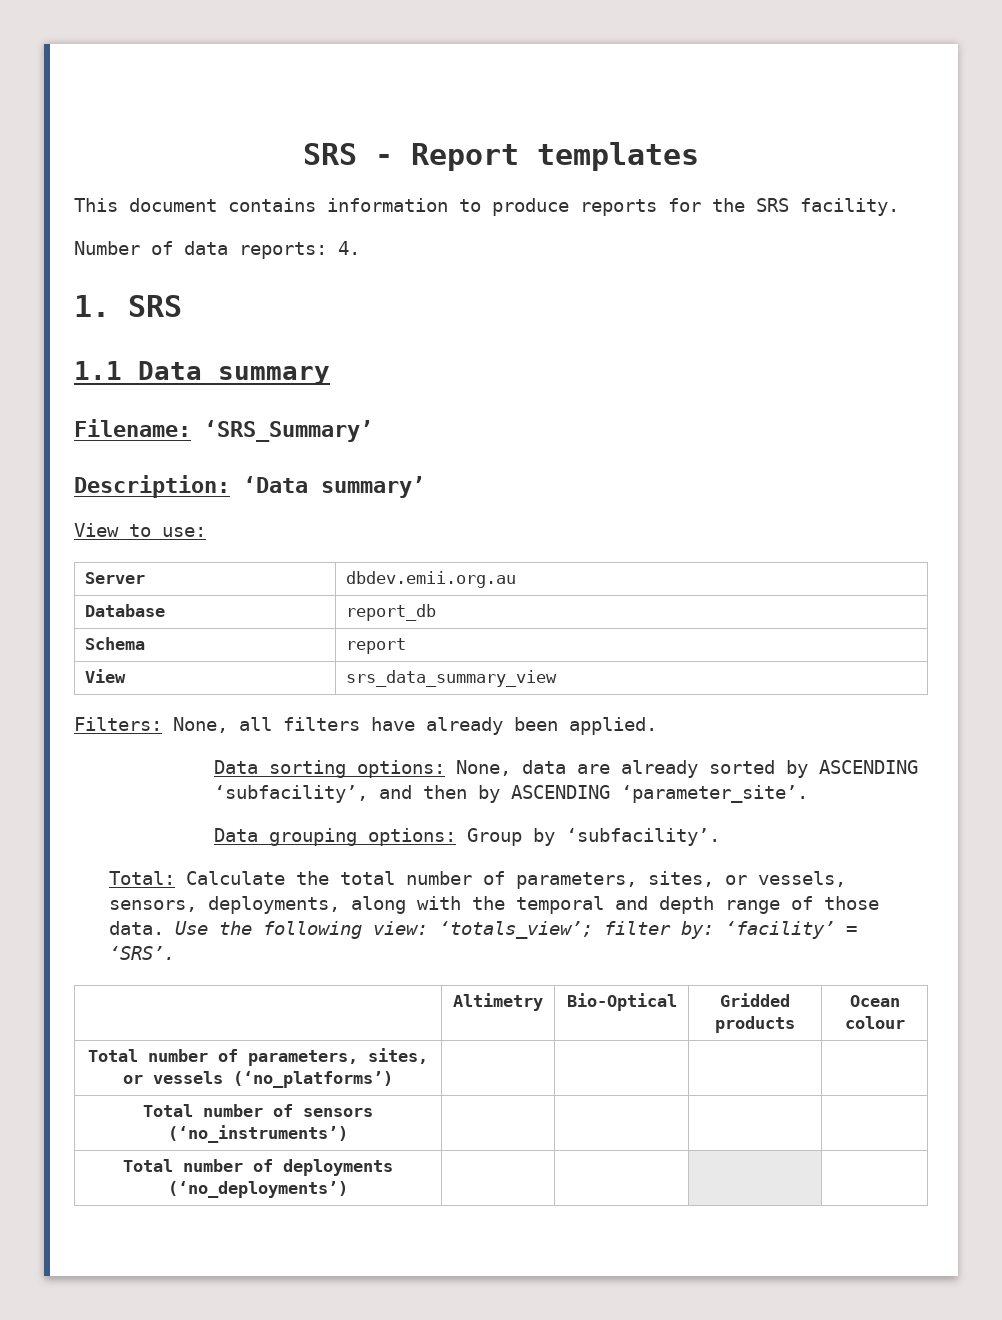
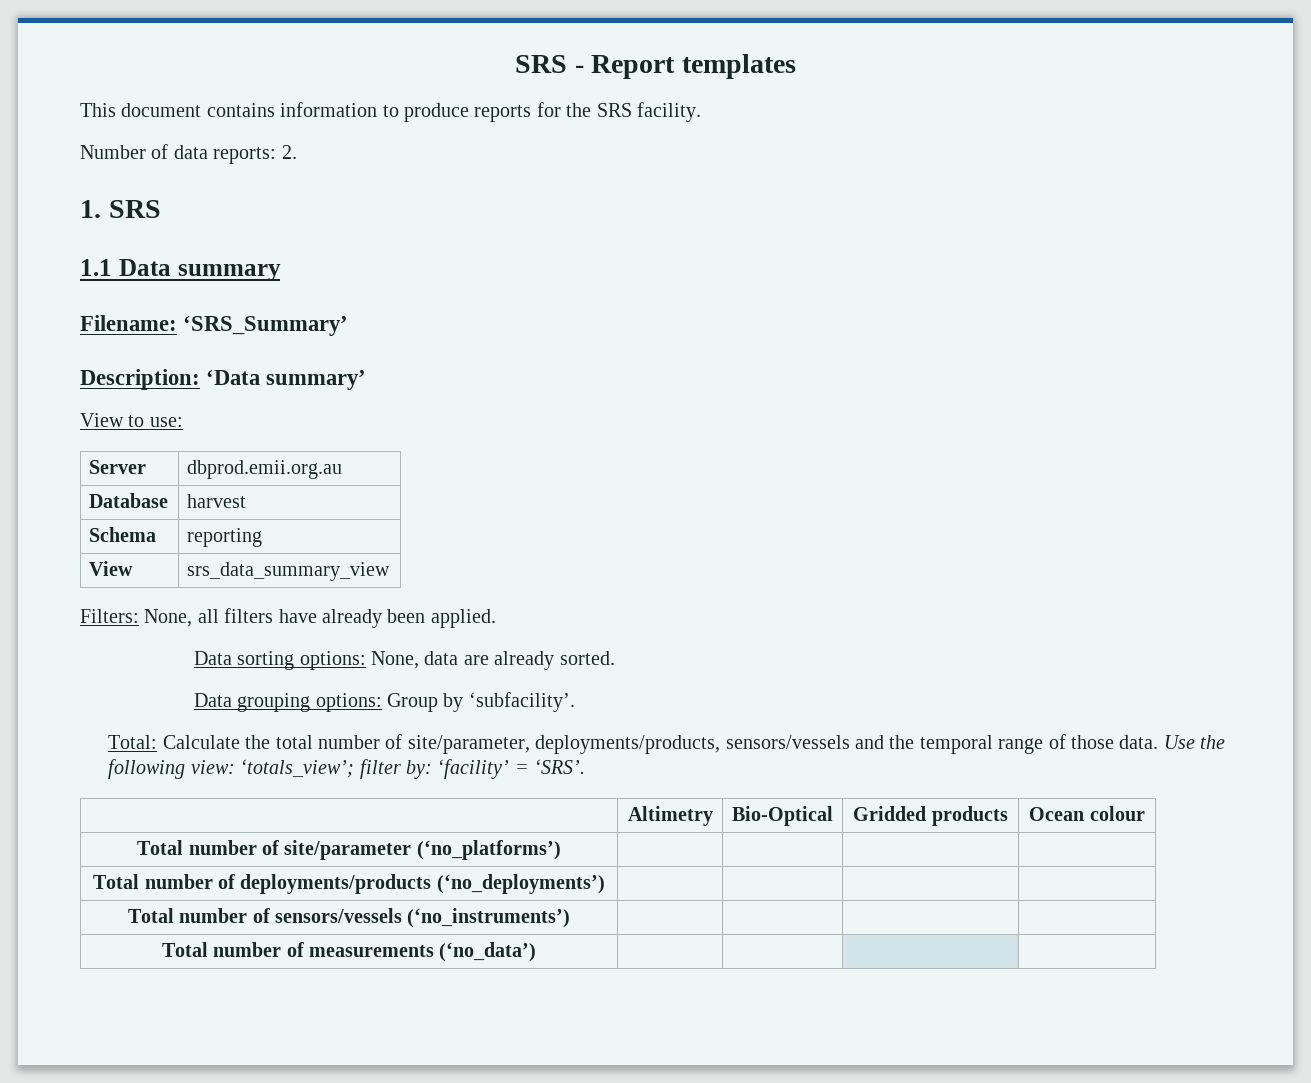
[338,241,360,255] 4. -> [281,145,297,159] 2.
[346,571,517,588] dbdev.emii.org.au -> [187,460,343,479] dbprod.emii.org.au
[346,604,437,621] report_db -> [187,494,247,508] harvest
[346,638,407,654] report -> [187,528,263,547] reporting
[708,760,918,778] [213,785,808,803] sorted by ASCENDING ‘subfacility’, and then by ASCENDING ‘parameter_site’. -> [559,651,615,665] sorted.
[515,871,846,889] [108,896,714,914] parameters, sites, or vessels, sensors, deployments, along with the temporal and depth -> [407,735,993,754] site/parameter, deployments/products, sensors/vessels and the temporal
[248,1048,428,1066] [122,1071,223,1084] parameters, sites, or vessels -> [284,840,412,860] site/parameter
[303,1108,373,1117] sensors -> [240,874,605,894] [127,908,402,923] deployments/products (‘no_deployments’) | | | | // Total number of sensors/vessels
[283,1159,393,1176] [168,1181,348,1198] deployments (‘no_deployments’) -> [308,942,537,962] measurements (‘no_data’)

